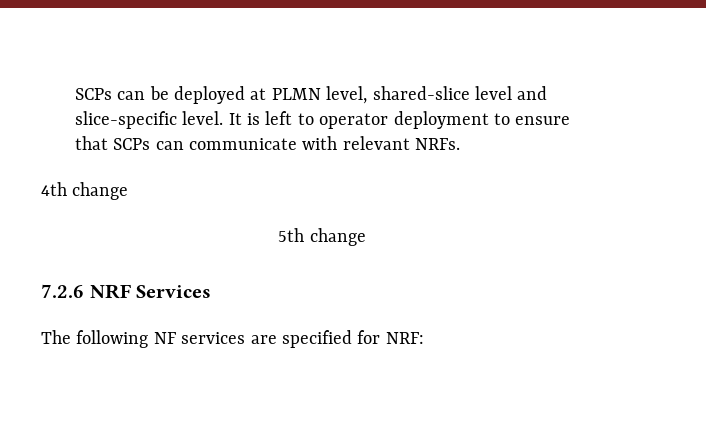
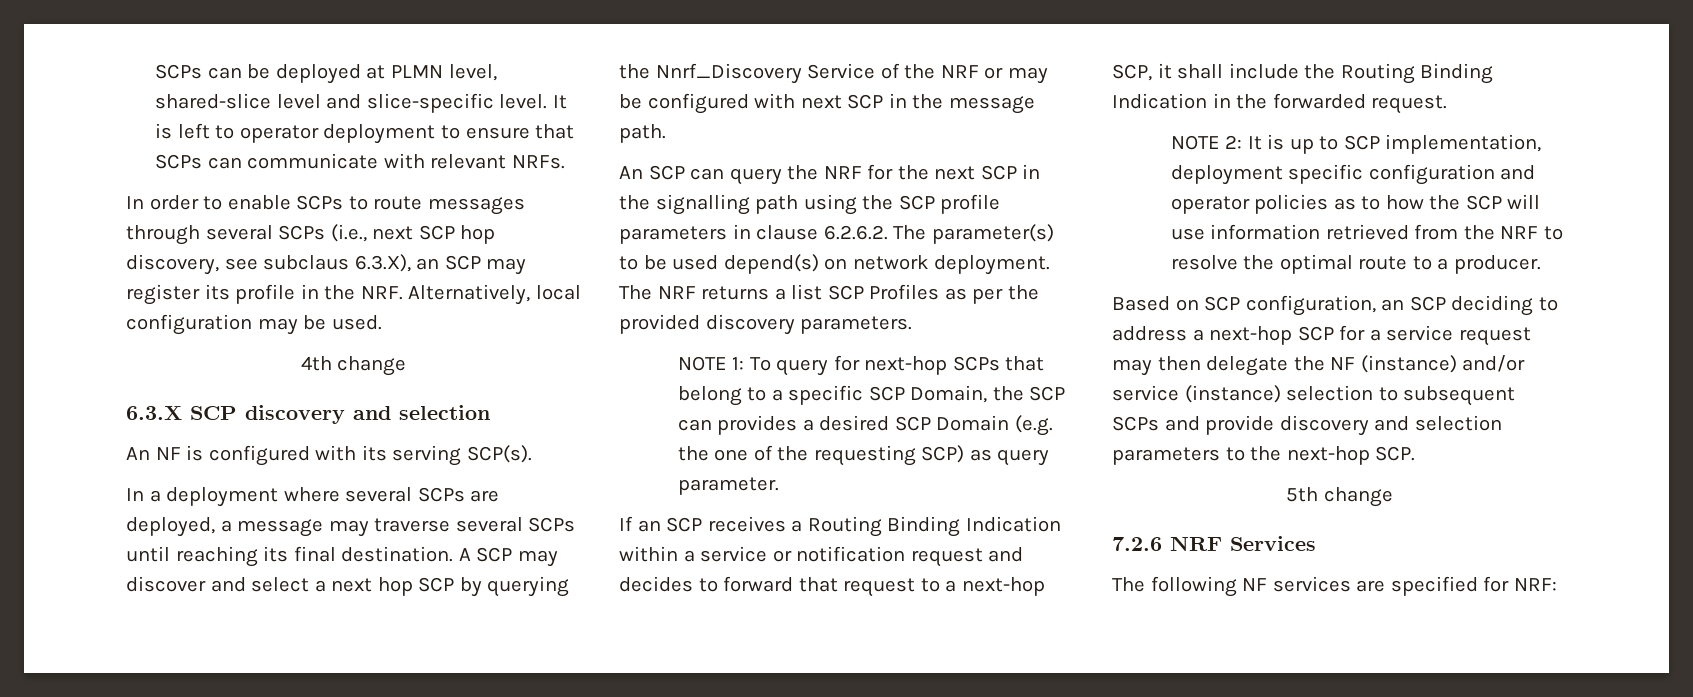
[41,182,129,200] 4th change -> [126,195,525,215] [126,224,496,245] [126,254,527,275] [126,284,581,305] [126,314,382,335] [300,356,407,376] [126,405,490,424] [126,445,532,466] [126,487,500,507] [126,517,576,537] [126,546,558,567] [126,576,570,597] [619,63,1048,84] [619,93,1035,114] [619,124,666,143] [619,164,1041,185] [619,194,1001,215] [619,224,1054,244] [619,254,1051,275] [619,284,1039,304] [619,314,913,335] [677,355,1045,376] [677,385,1066,406] [677,415,1053,436] [677,445,1050,466] [677,477,779,495] [619,516,1061,537] [619,546,1024,567] [619,576,1045,597] [1112,63,1494,84] [1112,93,1448,114] [1170,134,1542,154] [1170,164,1536,185] [1170,194,1541,214] [1170,224,1563,240] [1170,254,1541,274] [1112,295,1558,316] [1112,325,1531,346] [1112,355,1526,376] [1112,385,1516,406] [1112,415,1502,436] [1112,446,1416,465] In order to enable SCPs to route messages through several SCPs (i.e., next SCP hop discovery, see subclaus 6.3.X), an SCP may register its profile in the NRF. Alternatively, local configuration may be used. // 4th change // 6.3.X SCP discovery and selection // An NF is configured with its serving SCP(s). // In a deployment where several SCPs are deployed, a message may traverse several SCPs until reaching its final destination. A SCP may discover and select a next hop SCP by querying the Nnrf_Discovery Service of the NRF or may be configured with next SCP in the message path. // An SCP can query the NRF for the next SCP in the signalling path using the SCP profile parameters in clause 6.2.6.2. The parameter(s) to be used depend(s) on network deployment. The NRF returns a list SCP Profiles as per the provided discovery parameters. // NOTE 1: To query for next-hop SCPs that belong to a specific SCP Domain, the SCP can provides a desired SCP Domain (e.g. the one of the requesting SCP) as query parameter. // If an SCP receives a Routing Binding Indication within a service or notification request and decides to forward that request to a next-hop SCP, it shall include the Routing Binding Indication in the forwarded request. // NOTE 2: It is up to SCP implementation, deployment specific configuration and operator policies as to how the SCP will use information retrieved from the NRF to resolve the optimal route to a producer. // Based on SCP configuration, an SCP deciding to address a next-hop SCP for a service request may then delegate the NF (instance) and/or service (instance) selection to subsequent SCPs and provide discovery and selection parameters to the next-hop SCP.

